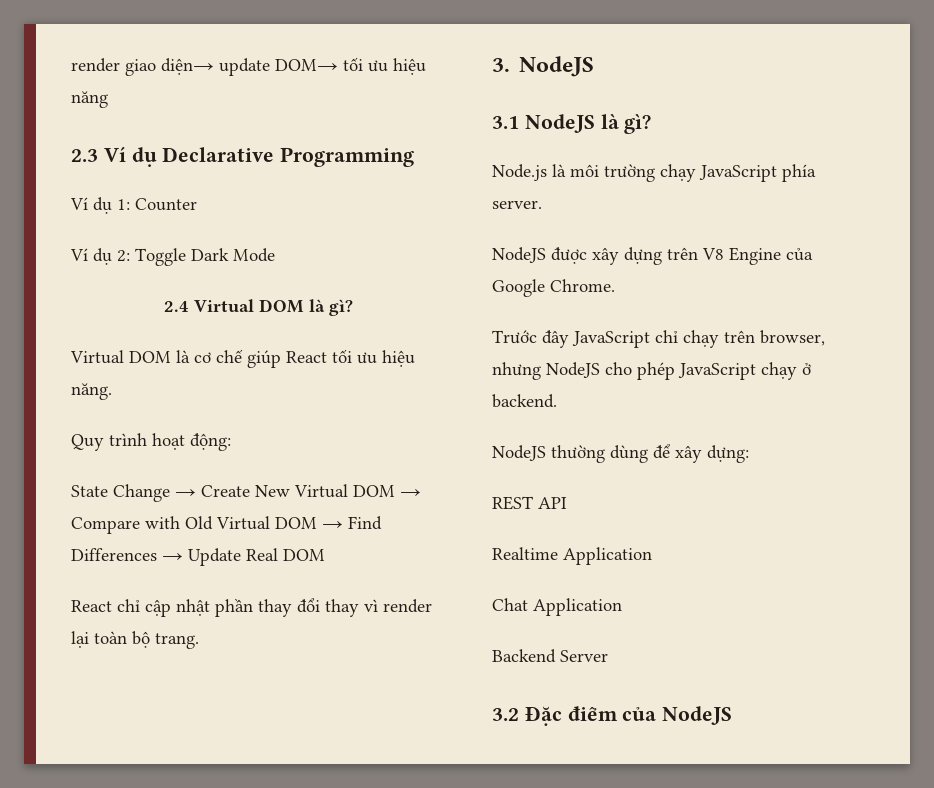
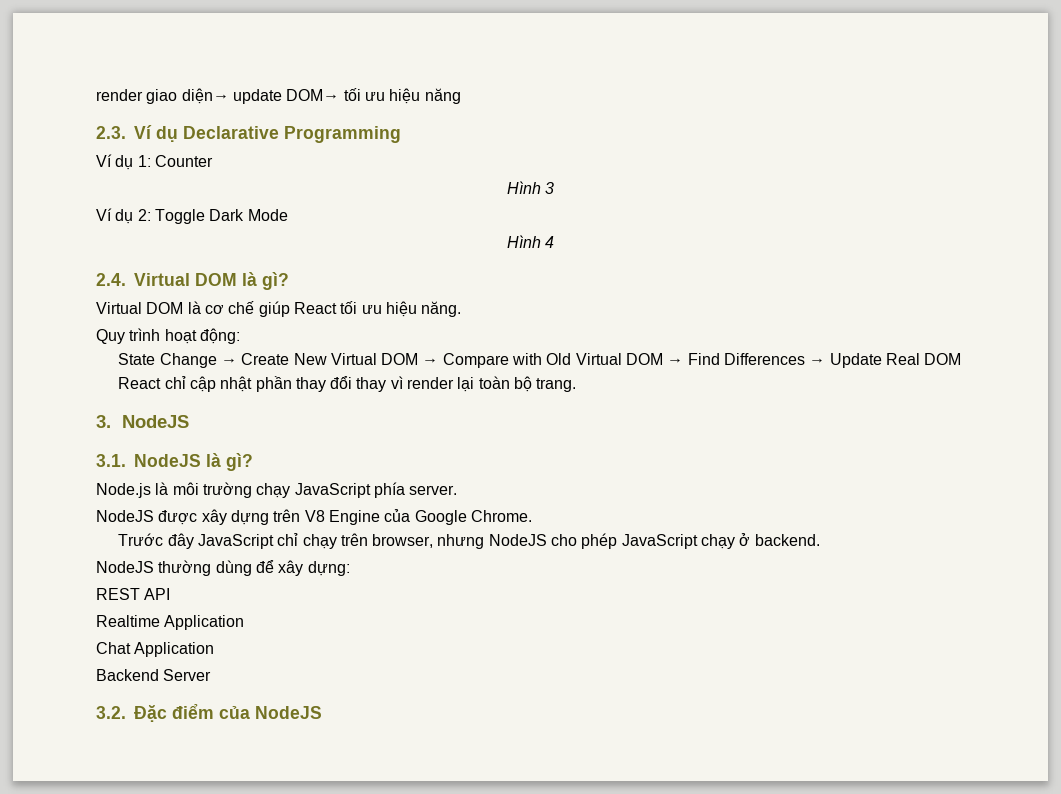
[71,149,98,162] 2.3 -> [96,126,126,139] 2.3.
(197, 204) none -> [506,181,555,194] // Hình 3
[164,301,189,312] 2.4 -> [506,235,555,248] [96,273,126,286] Hình 4 // 2.4.
[492,116,519,129] 3.1 -> [96,454,126,467] 3.1.
[492,708,519,721] 3.2 -> [96,706,126,719] 3.2.

